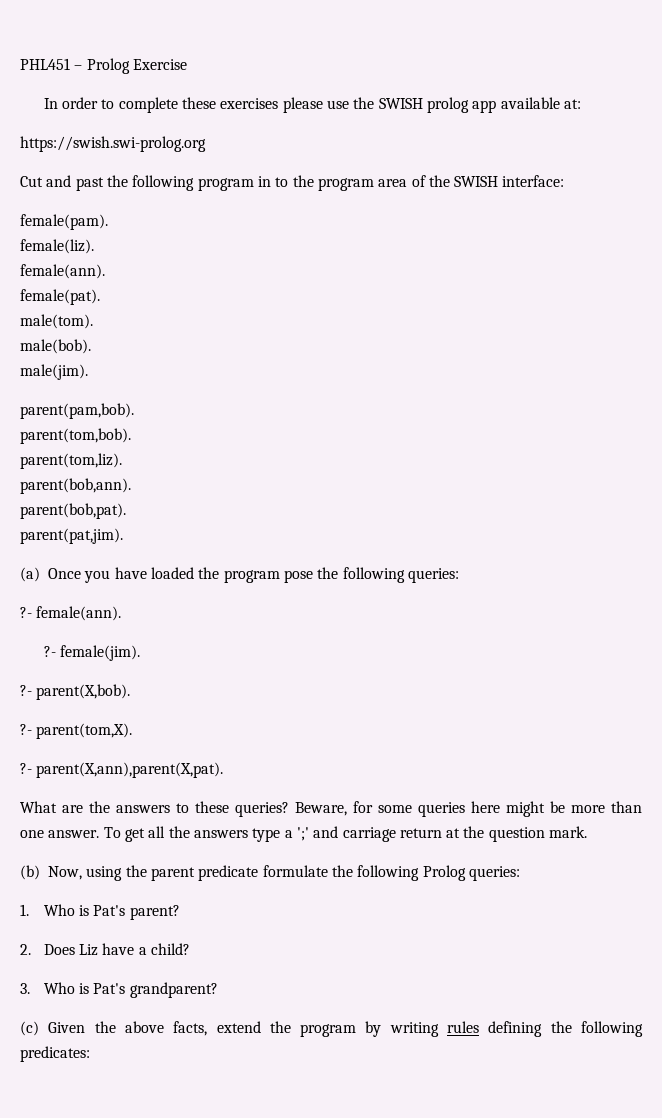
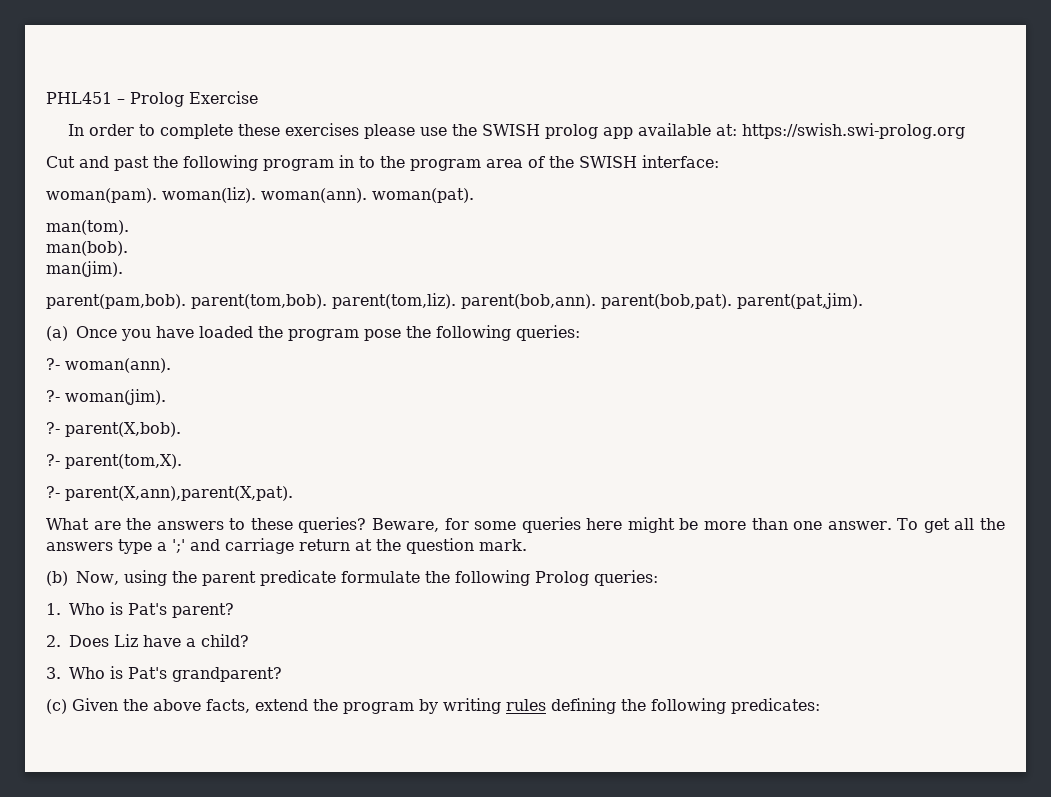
(581, 104) // -> (738, 130) none
[20,214,108,230] [20,239,94,254] [20,264,105,279] [20,289,100,305] [20,314,93,329] [20,339,91,354] [20,364,88,380] female(pam). // female(liz). // female(ann). // female(pat). // male(tom). // male(bob). // male(jim). -> [46,187,474,203] [46,220,129,235] [46,241,128,256] [46,261,123,277] woman(pam). woman(liz). woman(ann). woman(pat). // man(tom). // man(bob). // man(jim).
(134, 411) // -> (186, 301) none
(131, 436) // -> (327, 301) none
(122, 461) // -> (456, 301) none
(131, 486) // -> (596, 301) none
(126, 511) // -> (732, 301) none
[36,606,122,621] [43,645,141,661] female(ann). // ?- female(jim). -> [65,358,171,373] [46,389,166,405] woman(ann). // ?- woman(jim).

